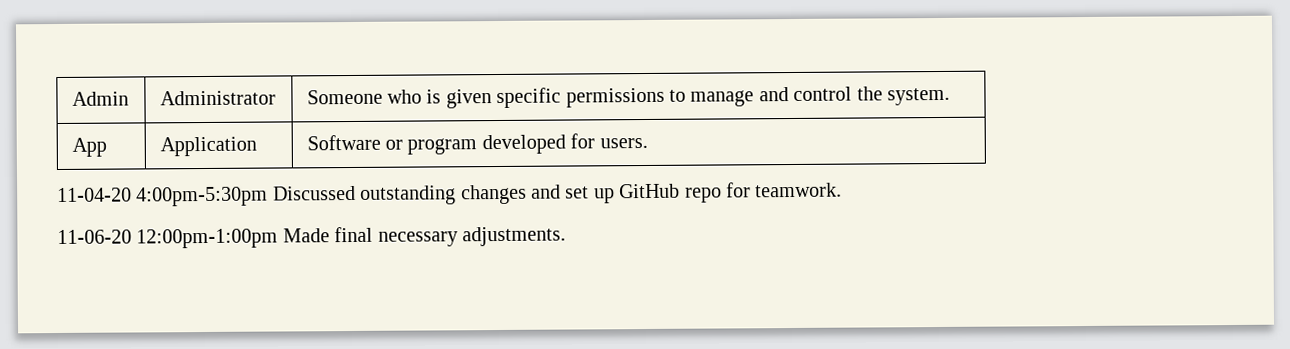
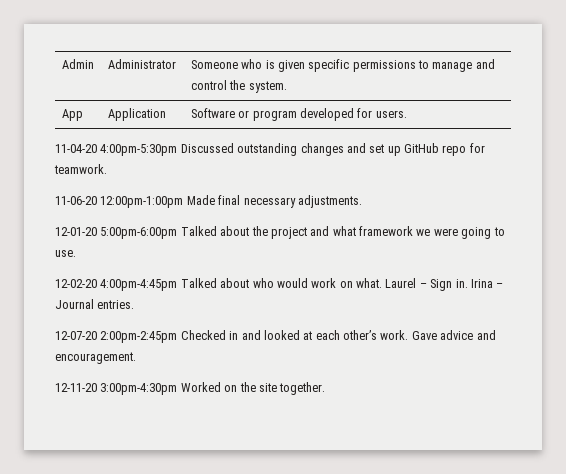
(566, 236) none -> [55,226,505,239] [55,250,76,257] [55,278,504,291] [55,299,135,309] [55,330,496,343] [55,352,136,364] [55,382,326,395] // 12-01-20 5:00pm-6:00pm Talked about the project and what framework we were going to use. // 12-02-20 4:00pm-4:45pm Talked about who would work on what. Laurel – Sign in. Irina – Journal entries. // 12-07-20 2:00pm-2:45pm Checked in and looked at each other’s work. Gave advice and encouragement. // 12-11-20 3:00pm-4:30pm Worked on the site together.

